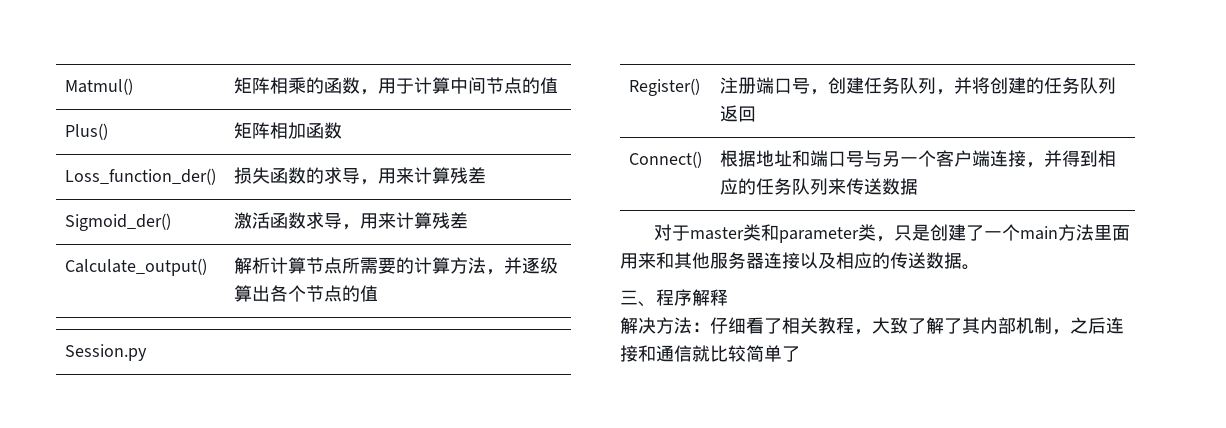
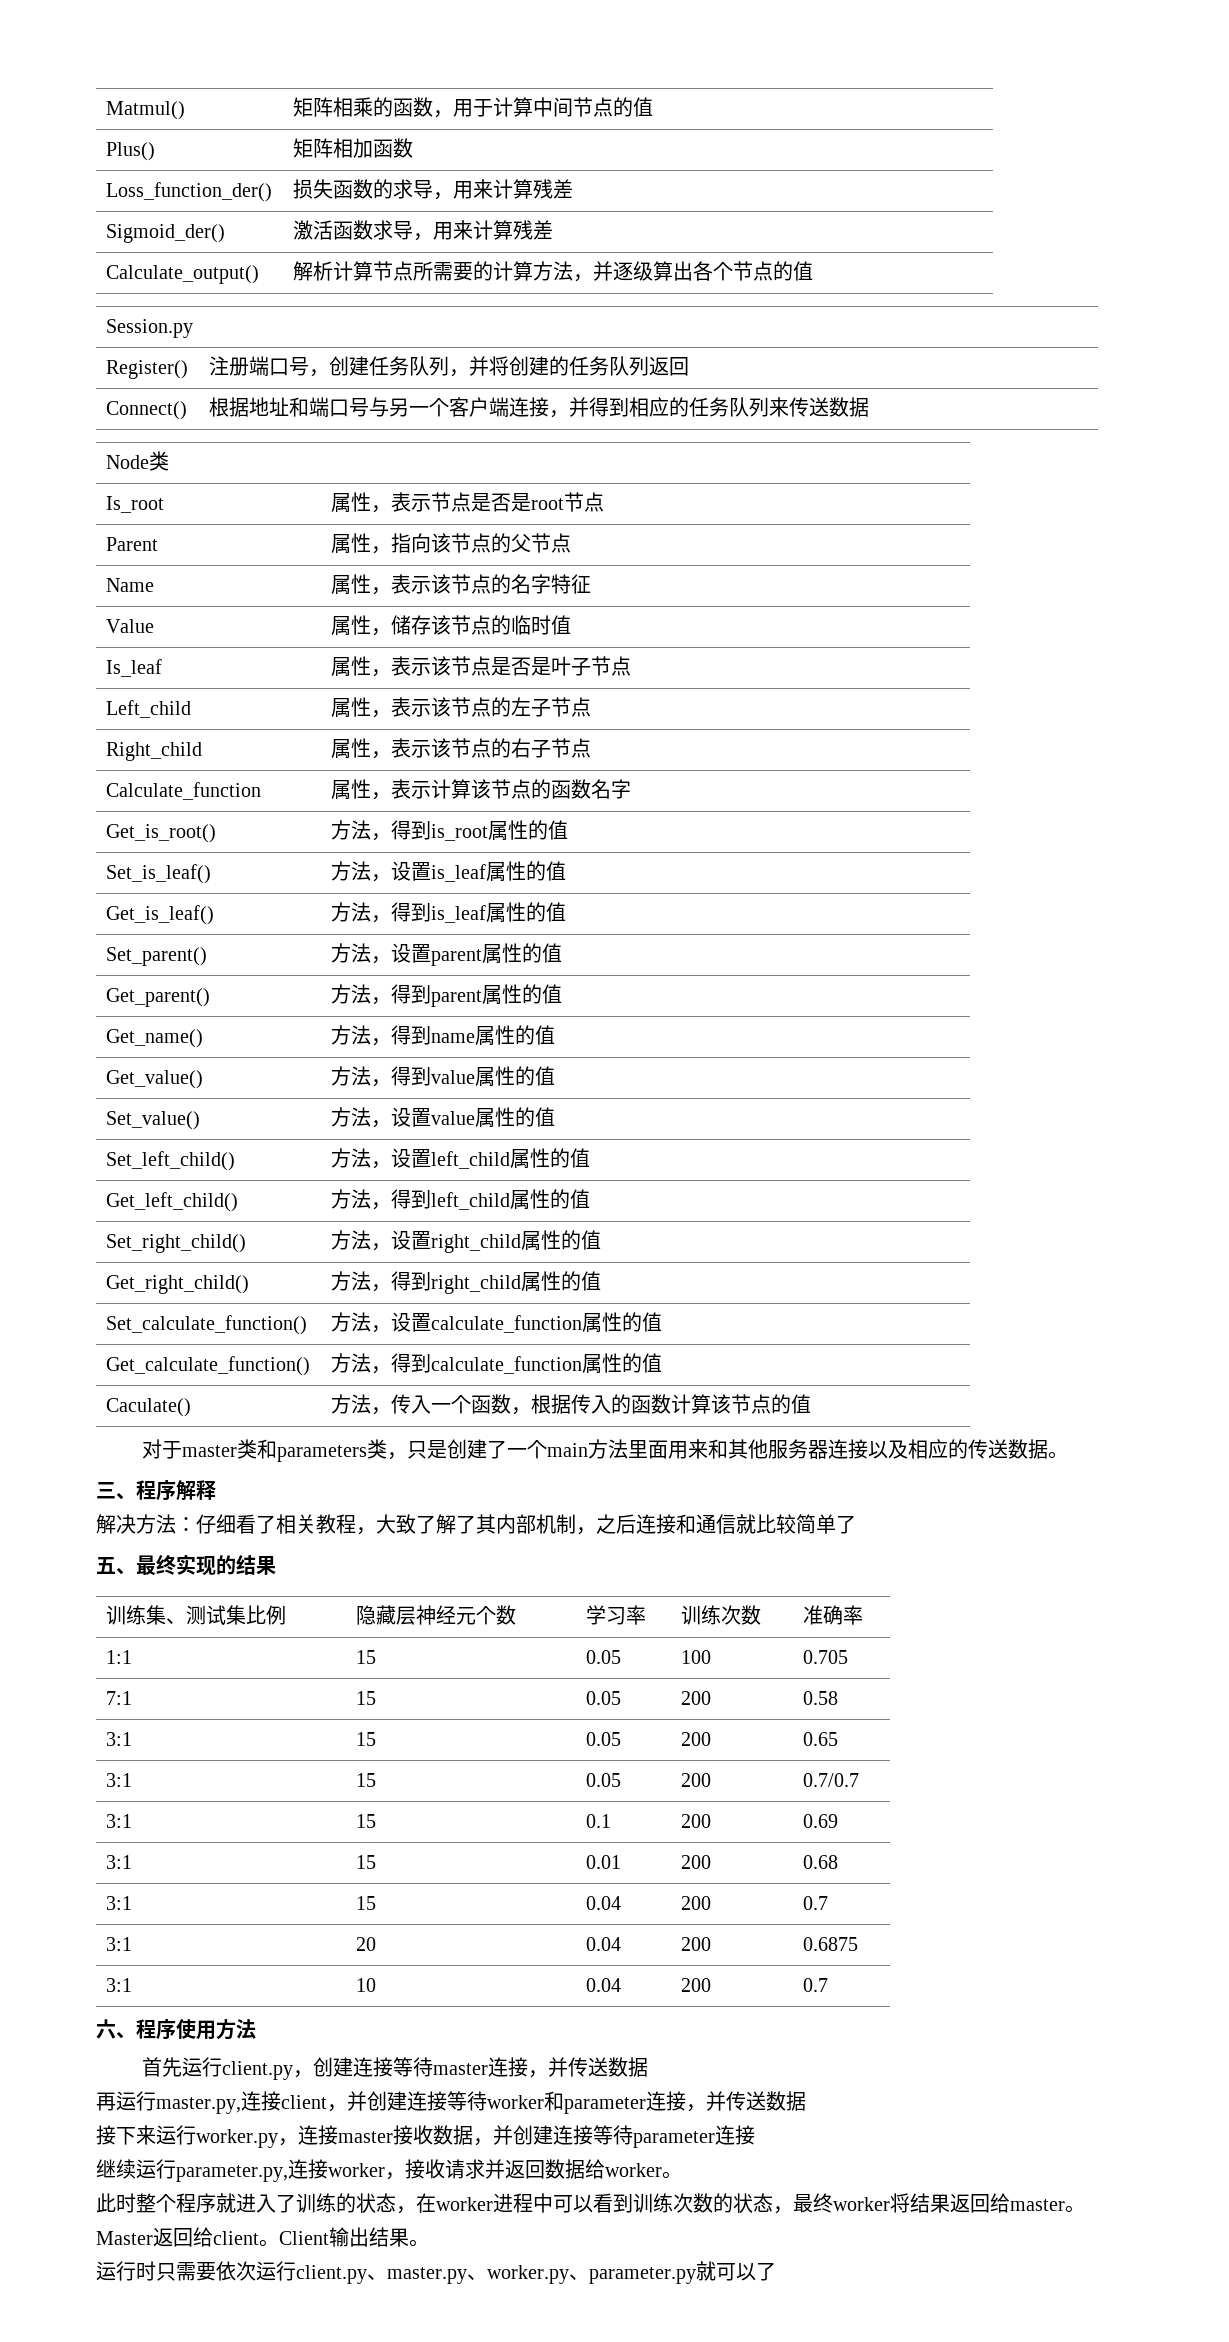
(918, 186) none -> [106,451,170,471] [106,496,165,513] [331,492,605,513] [106,537,159,551] [331,533,572,554] [106,578,155,592] [331,574,592,595] [106,619,155,633] [331,615,572,636] [106,659,163,677] [331,656,632,677] [106,700,192,718] [331,697,592,718] [106,742,203,761] [331,738,592,759] [106,782,262,800] [331,779,632,800] [106,824,217,843] [331,820,569,841] [106,864,212,884] [331,861,567,882] [106,905,215,925] [331,902,567,923] [106,947,208,966] [331,943,563,966] [106,988,211,1007] [331,984,563,1007] [106,1029,204,1048] [331,1025,556,1046] [106,1070,204,1089] [331,1066,556,1087] [106,1111,201,1130] [331,1107,556,1128] [106,1151,236,1171] [331,1148,591,1169] [106,1192,239,1212] [331,1189,591,1210] [106,1234,247,1253] [331,1230,602,1253] [106,1275,250,1294] [331,1271,602,1294] [106,1315,308,1335] [331,1312,663,1333] [106,1356,311,1376] [331,1353,663,1374] [106,1398,192,1417] [331,1394,812,1415] // Node类 // Is_root | 属性，表示节点是否是root节点 // Parent | 属性，指向该节点的父节点 // Name | 属性，表示该节点的名字特征 // Value | 属性，储存该节点的临时值 // Is_leaf | 属性，表示该节点是否是叶子节点 // Left_child | 属性，表示该节点的左子节点 // Right_child | 属性，表示该节点的右子节点 // Calculate_function | 属性，表示计算该节点的函数名字 // Get_is_root() | 方法，得到is_root属性的值 // Set_is_leaf() | 方法，设置is_leaf属性的值 // Get_is_leaf() | 方法，得到is_leaf属性的值 // Set_parent() | 方法，设置parent属性的值 // Get_parent() | 方法，得到parent属性的值 // Get_name() | 方法，得到name属性的值 // Get_value() | 方法，得到value属性的值 // Set_value() | 方法，设置value属性的值 // Set_left_child() | 方法，设置left_child属性的值 // Get_left_child() | 方法，得到left_child属性的值 // Set_right_child() | 方法，设置right_child属性的值 // Get_right_child() | 方法，得到right_child属性的值 // Set_calculate_function() | 方法，设置calculate_function属性的值 // Get_calculate_function() | 方法，得到calculate_function属性的值 // Caculate() | 方法，传入一个函数，根据传入的函数计算该节点的值
[778,227,859,243] parameter -> [276,1445,367,1462] parameters
(800, 354) none -> [96,1554,276,1576] [106,1605,287,1625] [356,1605,517,1625] [586,1605,647,1625] [681,1605,762,1625] [803,1605,864,1625] [106,1650,133,1664] [356,1650,377,1664] [586,1650,622,1664] [681,1650,712,1664] [803,1650,849,1664] [106,1691,133,1705] [356,1691,377,1705] [586,1691,622,1705] [681,1691,712,1705] [803,1691,839,1705] [106,1732,133,1746] [356,1732,377,1746] [586,1732,622,1746] [681,1732,712,1746] [803,1732,839,1746] [106,1773,133,1787] [356,1773,377,1787] [586,1773,622,1787] [681,1773,712,1787] [803,1773,860,1787] [106,1814,133,1828] [356,1814,377,1828] [586,1814,612,1828] [681,1814,712,1828] [803,1814,839,1828] [106,1855,133,1869] [356,1855,377,1869] [586,1855,622,1869] [681,1855,712,1869] [803,1855,839,1869] [106,1896,133,1910] [356,1896,377,1910] [586,1896,622,1910] [681,1896,712,1910] [803,1896,829,1910] [106,1937,133,1951] [356,1937,377,1951] [586,1937,622,1951] [681,1937,712,1951] [803,1937,859,1951] [106,1978,133,1992] [356,1978,377,1992] [586,1978,622,1992] [681,1978,712,1992] [803,1978,829,1992] [96,2019,256,2040] [141,2057,648,2080] [96,2091,806,2114] [96,2125,755,2148] [96,2159,682,2182] [96,2193,1085,2214] [96,2227,429,2247] [96,2261,776,2284] // 五、最终实现的结果 // 训练集、测试集比例 | 隐藏层神经元个数 | 学习率 | 训练次数 | 准确率 // 1:1 | 15 | 0.05 | 100 | 0.705 // 7:1 | 15 | 0.05 | 200 | 0.58 // 3:1 | 15 | 0.05 | 200 | 0.65 // 3:1 | 15 | 0.05 | 200 | 0.7/0.7 // 3:1 | 15 | 0.1 | 200 | 0.69 // 3:1 | 15 | 0.01 | 200 | 0.68 // 3:1 | 15 | 0.04 | 200 | 0.7 // 3:1 | 20 | 0.04 | 200 | 0.6875 // 3:1 | 10 | 0.04 | 200 | 0.7 // 六、程序使用方法 // 首先运行client.py，创建连接等待master连接，并传送数据 // 再运行master.py,连接client，并创建连接等待worker和parameter连接，并传送数据 // 接下来运行worker.py，连接master接收数据，并创建连接等待parameter连接 // 继续运行parameter.py,连接worker，接收请求并返回数据给worker。 // 此时整个程序就进入了训练的状态，在worker进程中可以看到训练次数的状态，最终worker将结果返回给master。Master返回给client。Client输出结果。 // 运行时只需要依次运行client.py、master.py、worker.py、parameter.py就可以了

